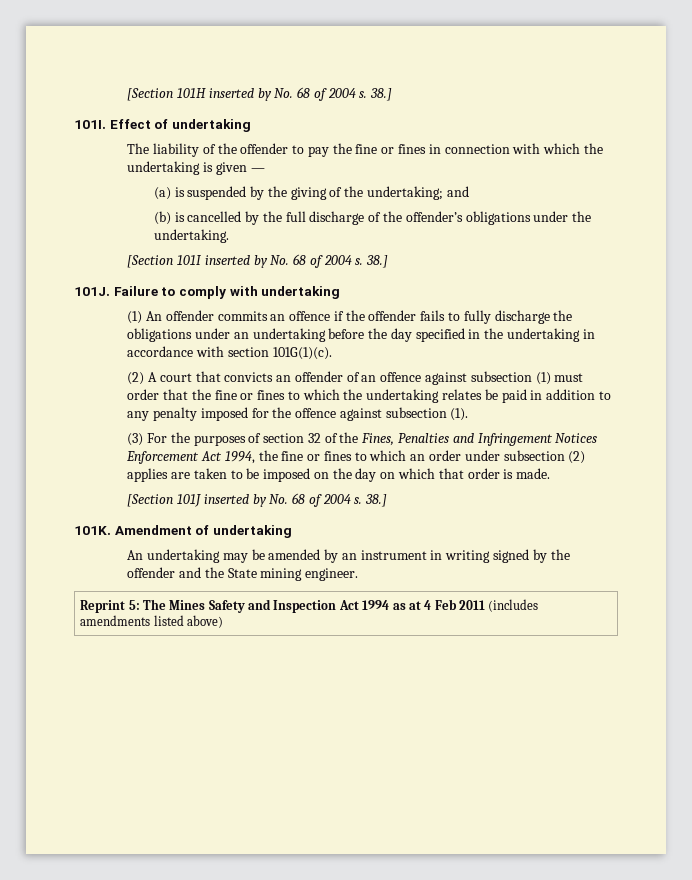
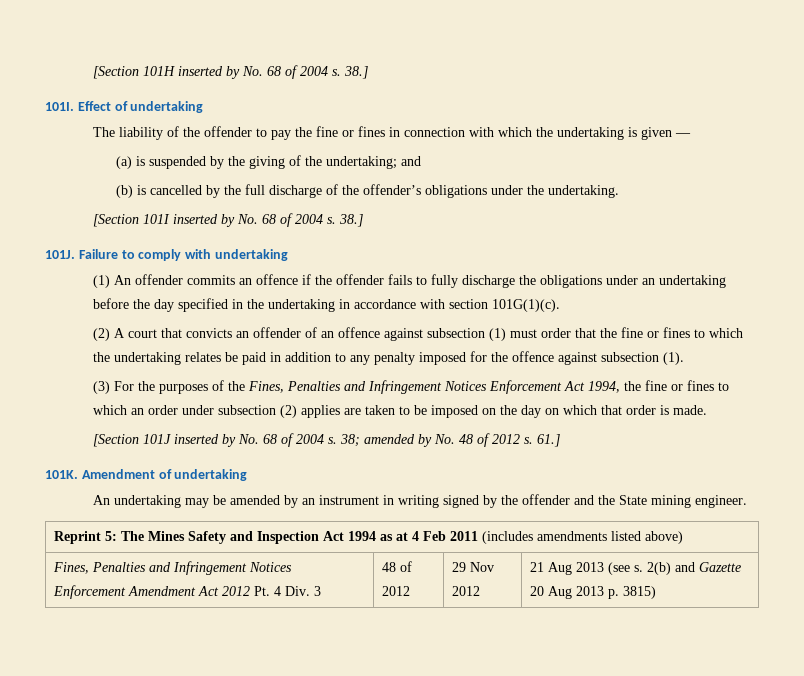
[263,433,338,443] section 32 of -> (224, 385) none
[365,494,388,507] 38.] -> [339,433,560,447] 38; amended by No. 48 of 2012 s. 61.]
(223, 621) none -> [53,561,293,575] [53,585,322,599] [382,561,413,572] [382,586,411,596] [452,562,495,572] [452,586,481,596] [530,562,742,575] [530,586,657,599] // Fines, Penalties and Infringement Notices Enforcement Amendment Act 2012 Pt. 4 Div. 3 | 48 of 2012 | 29 Nov 2012 | 21 Aug 2013 (see s. 2(b) and Gazette 20 Aug 2013 p. 3815)

